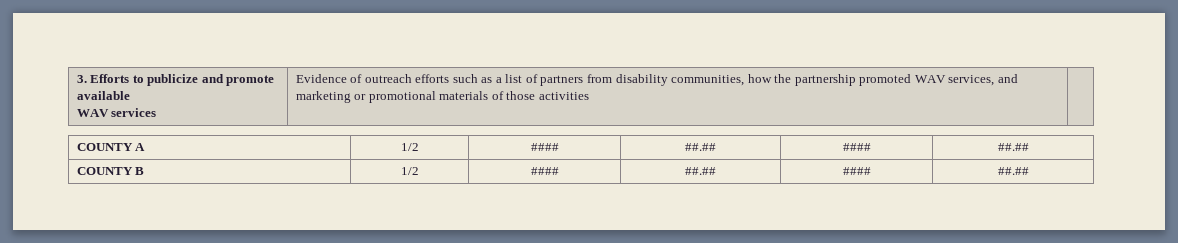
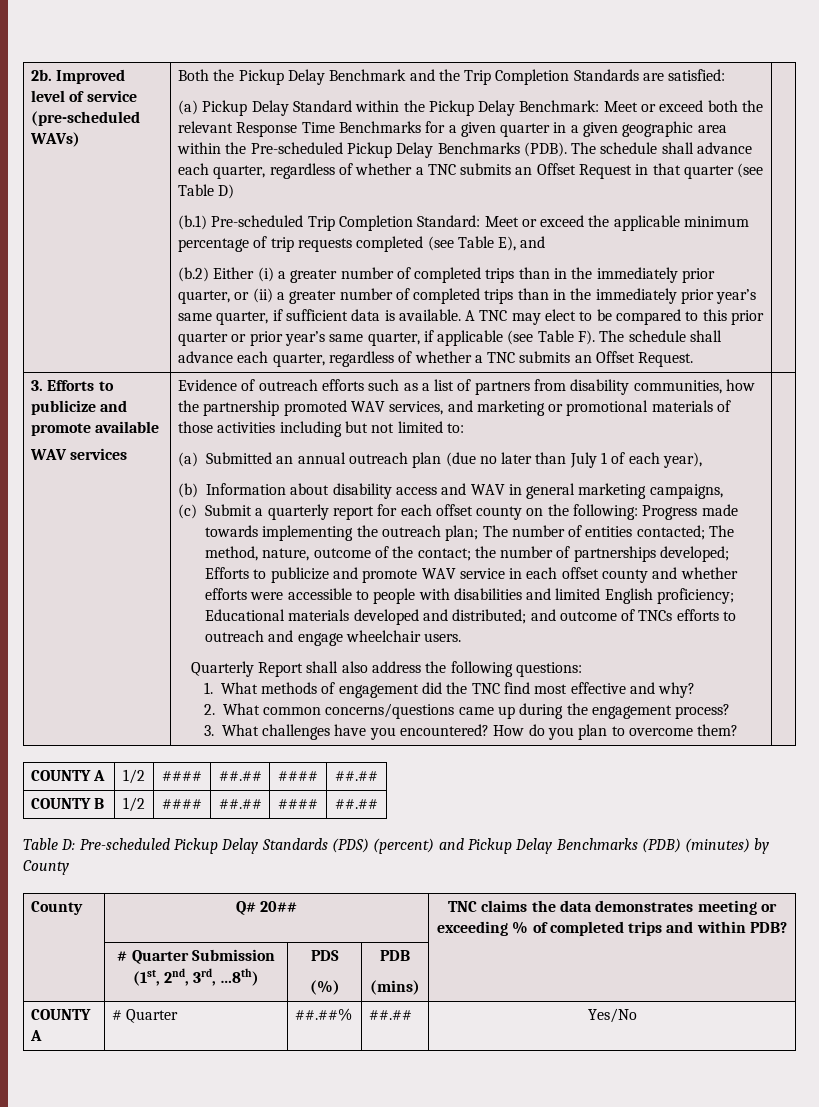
(76, 79) none -> [30,69,126,84] [30,90,137,102] [30,111,140,126] [29,132,80,147] [177,69,726,85] [177,100,764,116] [177,121,727,137] [176,142,753,158] [177,163,764,179] [177,184,235,199] [177,215,750,231] [177,236,546,252] [177,267,716,283] [177,288,757,304] [177,309,765,325] [177,330,723,346] [177,351,694,367] 2b. Improved level of service (pre-scheduled WAVs) | Both the Pickup Delay Benchmark and the Trip Completion Standards are satisfied: // (a) Pickup Delay Standard within the Pickup Delay Benchmark: Meet or exceed both the relevant Response Time Benchmarks for a given quarter in a given geographic area within the Pre-scheduled Pickup Delay Benchmarks (PDB). The schedule shall advance each quarter, regardless of whether a TNC submits an Offset Request in that quarter (see Table D) // (b.1) Pre-scheduled Trip Completion Standard: Meet or exceed the applicable minimum percentage of trip requests completed (see Table E), and // (b.2) Either (i) a greater number of completed trips than in the immediately prior quarter, or (ii) a greater number of completed trips than in the immediately prior year’s same quarter, if sufficient data is available. A TNC may elect to be compared to this prior quarter or prior year’s same quarter, if applicable (see Table F). The schedule shall advance each quarter, regardless of whether a TNC submits an Offset Request. | //
(589, 96) none -> [279,421,464,437] [177,452,703,468] [177,483,723,499] [177,504,738,520] [204,525,735,541] [204,546,730,562] [204,567,738,583] [204,588,735,604] [204,609,737,625] [204,630,462,646] [190,661,583,677] [203,682,696,698] [203,703,731,719] [203,724,739,740] including but not limited to: // (a) Submitted an annual outreach plan (due no later than July 1 of each year), // (b) Information about disability access and WAV in general marketing campaigns, // (c) Submit a quarterly report for each offset county on the following: Progress made towards implementing the outreach plan; The number of entities contacted; The method, nature, outcome of the contact; the number of partnerships developed; Efforts to publicize and promote WAV service in each offset county and whether efforts were accessible to people with disabilities and limited English proficiency; Educational materials developed and distributed; and outcome of TNCs efforts to outreach and engage wheelchair users. // Quarterly Report shall also address the following questions: // 1. What methods of engagement did the TNC find most effective and why? // 2. What common concerns/questions came up during the engagement process? // 3. What challenges have you encountered? How do you plan to overcome them?
(1029, 171) none -> [23,838,770,854] [23,860,69,875] [30,901,83,915] [235,901,298,915] [448,900,777,915] [436,921,788,936] [117,949,275,964] [132,968,260,986] [310,950,339,961] [309,980,340,995] [380,950,410,961] [370,980,420,995] [30,1009,91,1020] [29,1030,42,1041] [111,1009,179,1023] [294,1008,352,1021] [368,1010,412,1020] [587,1008,637,1023] // Table D: Pre-scheduled Pickup Delay Standards (PDS) (percent) and Pickup Delay Benchmarks (PDB) (minutes) by County // County | Q# 20## | TNC claims the data demonstrates meeting or exceeding % of completed trips and within PDB? // | # Quarter Submission (1st, 2nd, 3rd, …8th) | PDS // (%) | PDB // (mins) | // COUNTY A | # Quarter | ##.##% | ##.## | Yes/No

